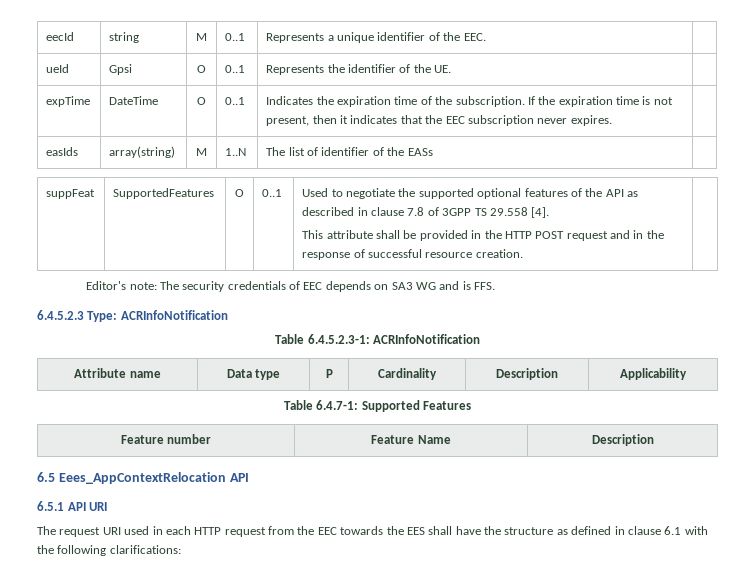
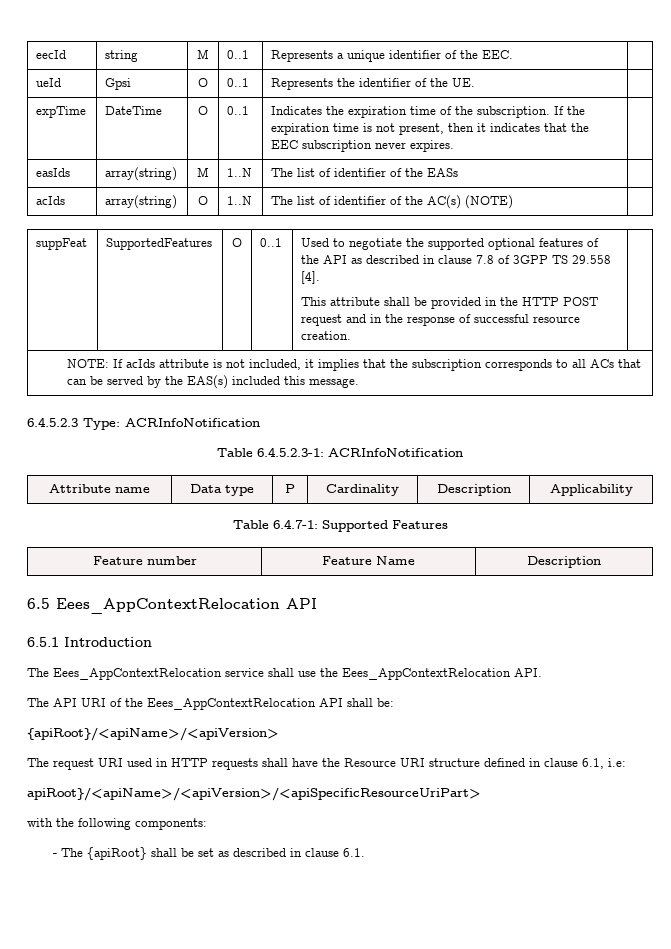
(433, 152) none -> [36,196,66,205] [105,195,178,209] [198,196,208,205] [227,196,253,205] [271,195,514,209] // acIds | array(string) | O | 1..N | The list of identifier of the AC(s) (NOTE) |
[86,281,496,292] // Editor's note: The security credentials of EEC depends on SA3 WG and is FFS. -> [67,359,642,371] [67,375,360,389] // NOTE: If acIds attribute is not included, it implies that the subscription corresponds to all ACs that can be served by the EAS(s) included this message.
[67,502,108,511] API URI -> [64,637,152,647] [27,668,542,680] [27,698,394,710] [27,727,279,741] Introduction // The Eees_AppContextRelocation service shall use the Eees_AppContextRelocation API. // The API URI of the Eees_AppContextRelocation API shall be: // {apiRoot}/<apiName>/<apiVersion>
[165,526,708,537] [37,545,181,556] each HTTP request from the EEC towards the EES shall have the structure as defined in clause 6.1 with the following clarifications: -> [171,758,626,770] [27,787,481,801] [27,818,207,830] [52,847,365,860] HTTP requests shall have the Resource URI structure defined in clause 6.1, i.e: // apiRoot}/<apiName>/<apiVersion>/<apiSpecificResourceUriPart> // with the following components: // - The {apiRoot} shall be set as described in clause 6.1.

